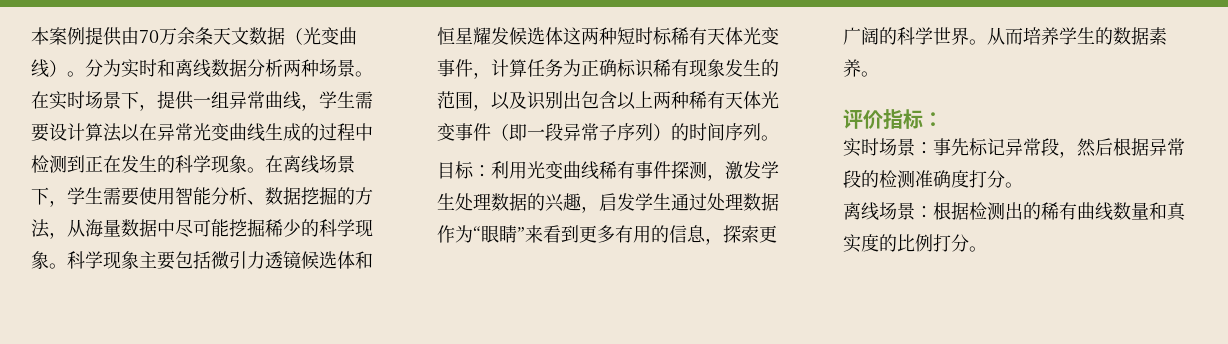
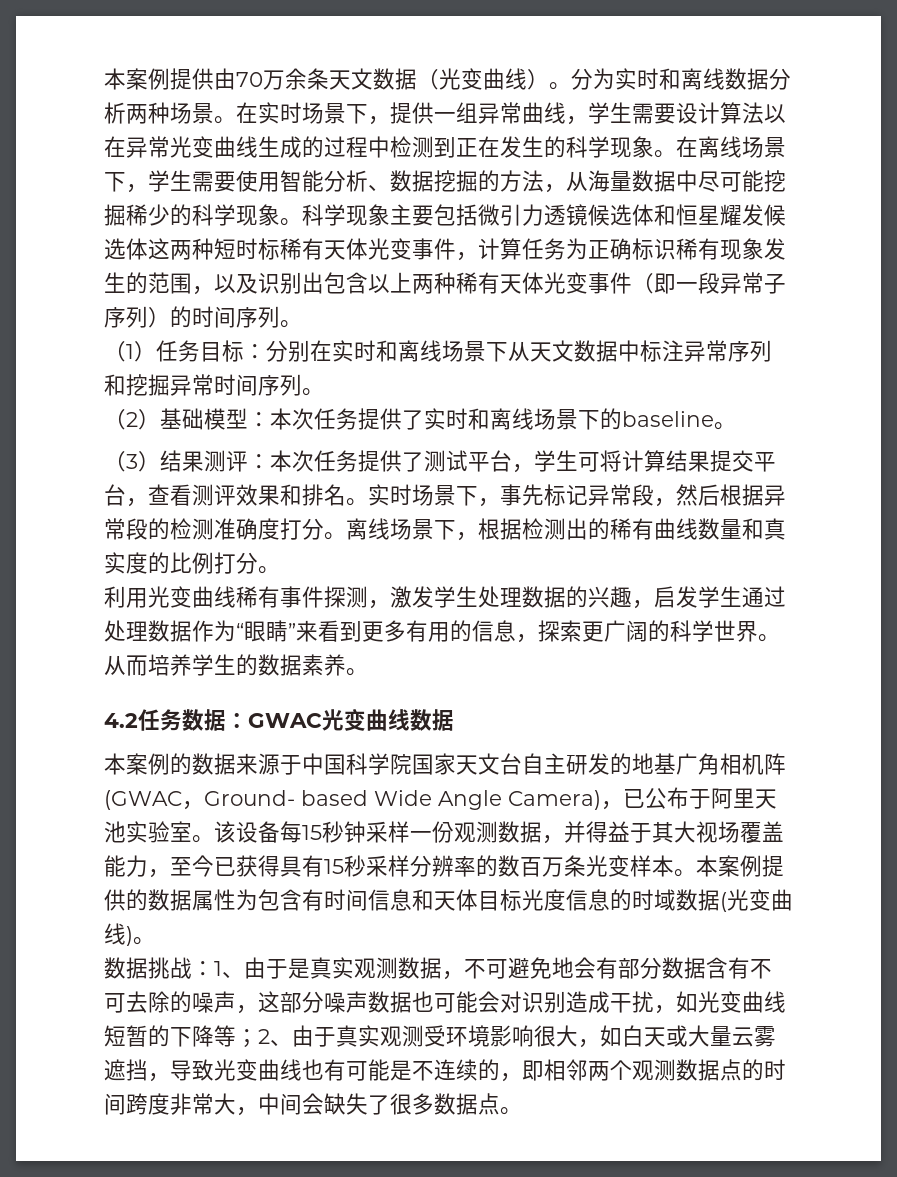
[437,161,491,179] 目标： -> [104,340,772,362] [104,374,324,396] [104,408,736,430] [104,450,776,473] [104,484,786,507] [104,518,786,541] [104,552,280,574] （1）任务目标：分别在实时和离线场景下从天文数据中标注异常序列和挖掘异常时间序列。 // （2）基础模型：本次任务提供了实时和离线场景下的baseline。 // （3）结果测评：本次任务提供了测试平台，学生可将计算结果提交平台，查看测评效果和排名。实时场景下，事先标记异常段，然后根据异常段的检测准确度打分。离线场景下，根据检测出的稀有曲线数量和真实度的比例打分。 //
[843,109,943,129] [843,138,1185,158] [843,170,1023,188] [843,202,1186,221] [843,234,969,253] 评价指标： // 实时场景：事先标记异常段，然后根据异常段的检测准确度打分。 // 离线场景：根据检测出的稀有曲线数量和真实度的比例打分 -> [104,709,454,731] [104,753,786,775] [104,787,777,810] [104,821,784,844] [104,855,784,878] [104,889,793,912] [104,923,155,946] [104,957,772,980] [104,991,786,1014] [104,1025,776,1048] [104,1059,786,1082] [104,1093,500,1116] 4.2任务数据：GWAC光变曲线数据 // 本案例的数据来源于中国科学院国家天文台自主研发的地基广角相机阵(GWAC，Ground- based Wide Angle Camera)，已公布于阿里天池实验室。该设备每15秒钟采样一份观测数据，并得益于其大视场覆盖能力，至今已获得具有15秒采样分辨率的数百万条光变样本。本案例提供的数据属性为包含有时间信息和天体目标光度信息的时域数据(光变曲线)。 // 数据挑战：1、由于是真实观测数据，不可避免地会有部分数据含有不可去除的噪声，这部分噪声数据也可能会对识别造成干扰，如光变曲线短暂的下降等；2、由于真实观测受环境影响很大，如白天或大量云雾遮挡，导致光变曲线也有可能是不连续的，即相邻两个观测数据点的时间跨度非常大，中间会缺失了很多数据点

